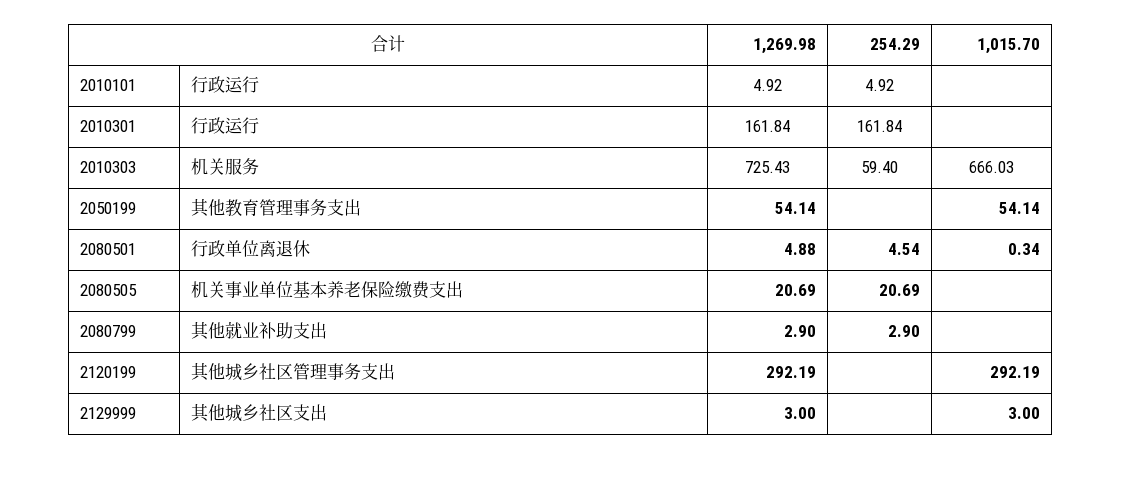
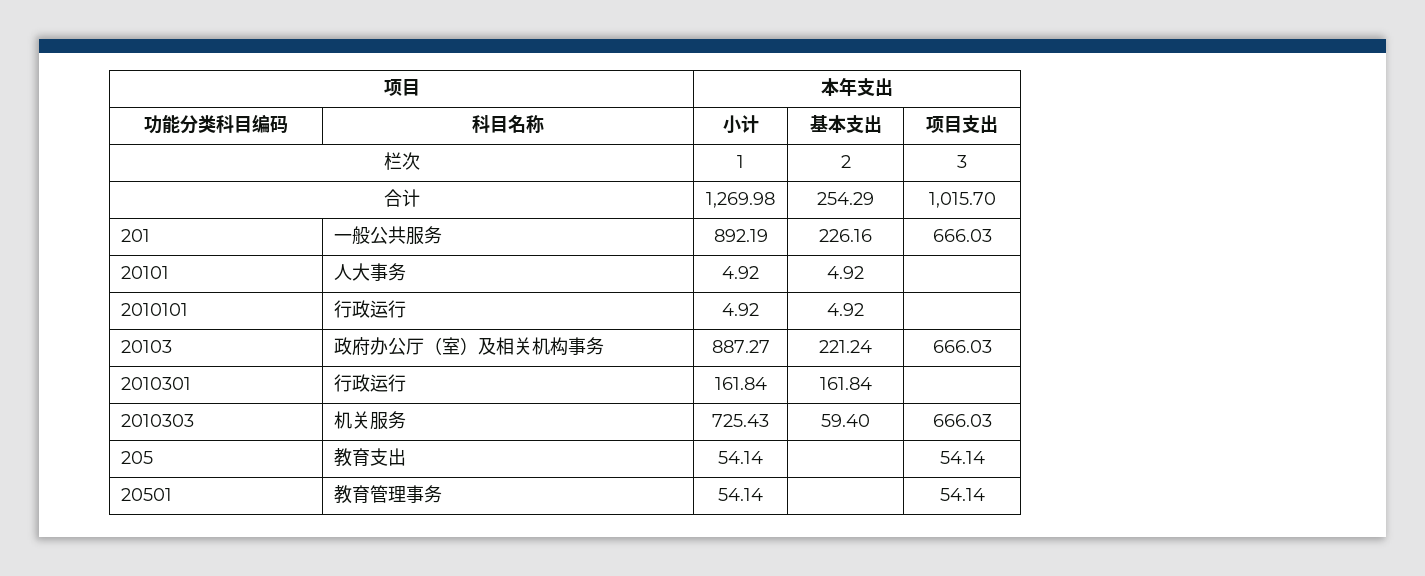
[371,35,405,52] [752,38,816,54] [869,38,920,50] [976,38,1040,54] 合计 | 1,269.98 | 254.29 | 1,015.70 -> [383,79,420,96] [821,77,893,96] [144,114,288,134] [471,115,544,134] [722,115,759,134] [809,115,882,133] [926,115,998,133] [383,152,420,170] [737,155,744,168] [840,155,851,168] [957,155,967,168] [383,189,420,207] [706,192,775,208] [817,192,874,205] [928,192,996,208] [121,229,151,242] [334,226,443,245] [713,229,768,242] [819,229,872,242] [932,229,992,242] [121,266,170,279] [334,263,407,281] [722,266,759,279] [827,266,864,279] 项目 | 本年支出 // 功能分类科目编码 | 科目名称 | 小计 | 基本支出 | 项目支出 // 栏次 | 1 | 2 | 3 // 合计 | 1,269.98 | 254.29 | 1,015.70 // 201 | 一般公共服务 | 892.19 | 226.16 | 666.03 // 20101 | 人大事务 | 4.92 | 4.92 |
(894, 85) none -> [121,340,173,353] [334,337,605,356] [711,340,770,353] [819,340,872,353] [932,340,992,353] // 20103 | 政府办公厅（室）及相关机构事务 | 887.27 | 221.24 | 666.03
[80,202,137,214] [191,198,362,217] [774,202,816,214] [998,202,1040,214] [80,243,137,255] [191,240,311,257] [783,243,816,255] [887,243,920,255] [1007,243,1040,255] [80,284,138,296] [191,281,464,299] [774,284,816,296] [878,284,920,296] [80,325,137,337] [191,321,328,340] [783,325,816,337] [887,325,920,337] [80,366,137,378] [191,362,396,381] [765,366,816,378] [989,366,1040,378] [80,407,137,419] [191,403,328,422] [783,407,816,419] [1007,407,1040,419] 2050199 | 其他教育管理事务支出 | 54.14 | | 54.14 // 2080501 | 行政单位离退休 | 4.88 | 4.54 | 0.34 // 2080505 | 机关事业单位基本养老保险缴费支出 | 20.69 | 20.69 | // 2080799 | 其他就业补助支出 | 2.90 | 2.90 | // 2120199 | 其他城乡社区管理事务支出 | 292.19 | | 292.19 // 2129999 | 其他城乡社区支出 | 3.00 | | 3.00 -> [121,451,154,464] [334,448,407,467] [718,451,763,464] [939,451,985,464] [121,488,173,501] [334,485,443,504] [718,488,763,501] [939,488,985,501] 205 | 教育支出 | 54.14 | | 54.14 // 20501 | 教育管理事务 | 54.14 | | 54.14

